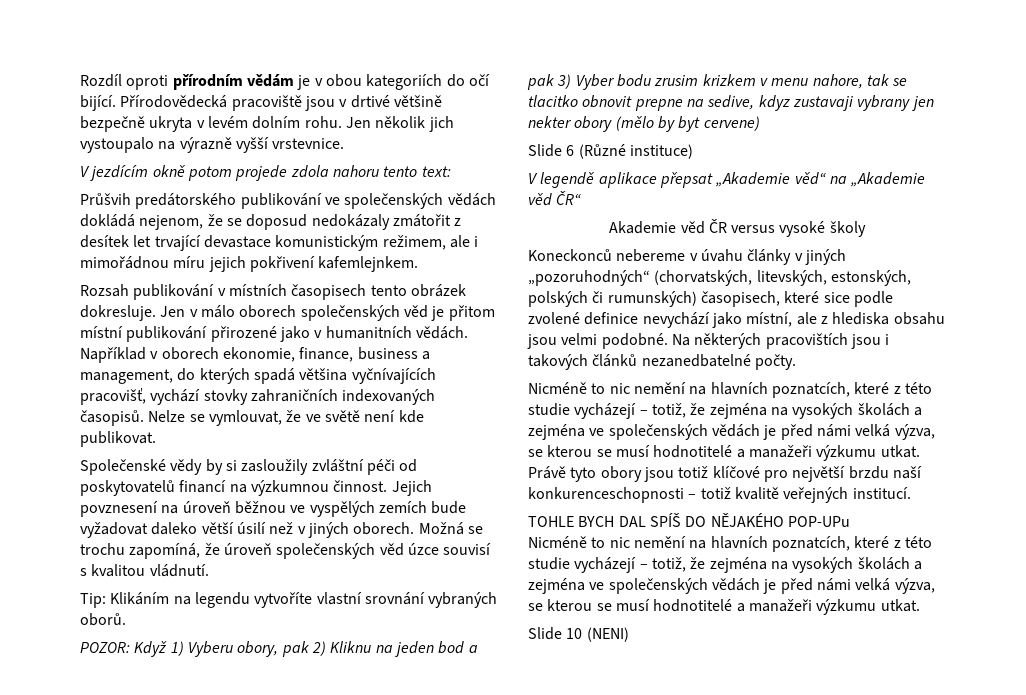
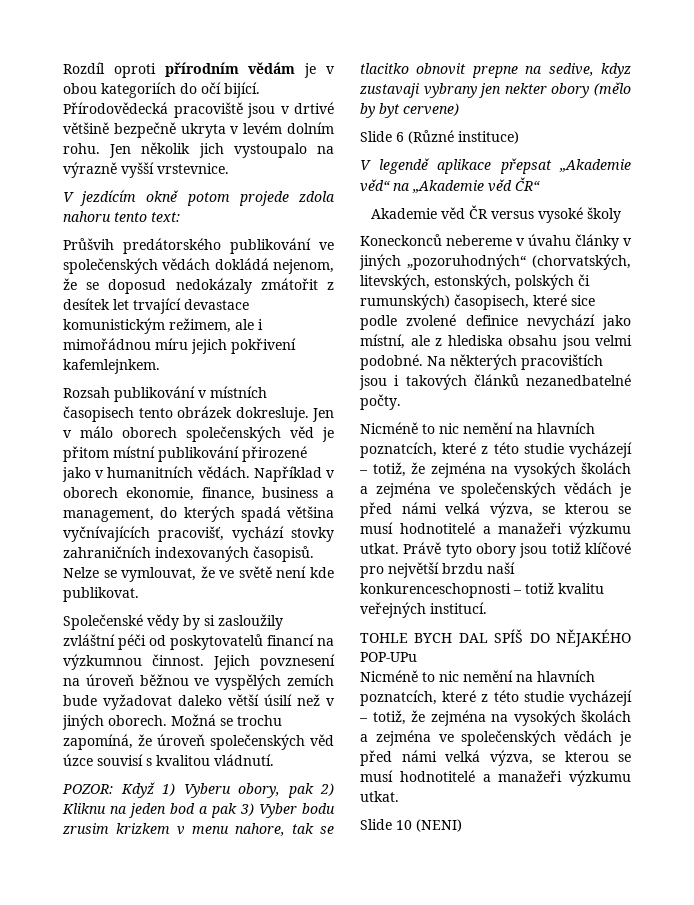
[80,592,498,608] [80,613,126,626] // Tip: Klikáním na legendu vytvoříte vlastní srovnání vybraných oborů. -> (274, 760) none
[734,487,779,500] kvalitě -> [558,583,604,594] kvalitu

